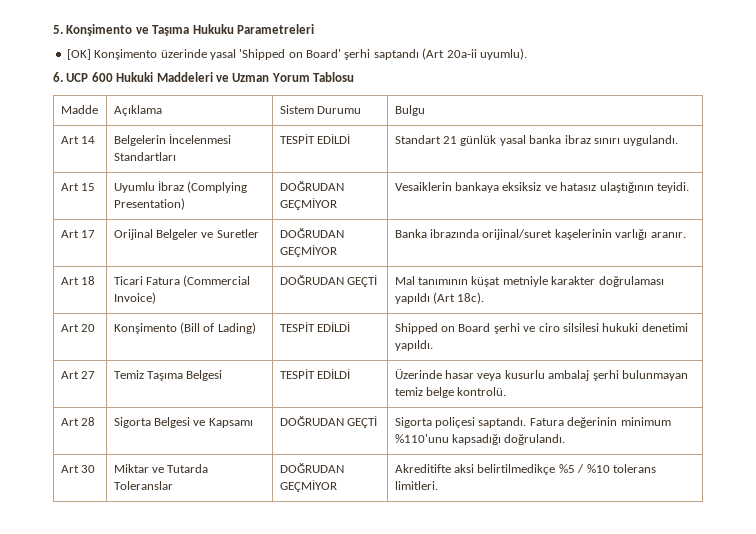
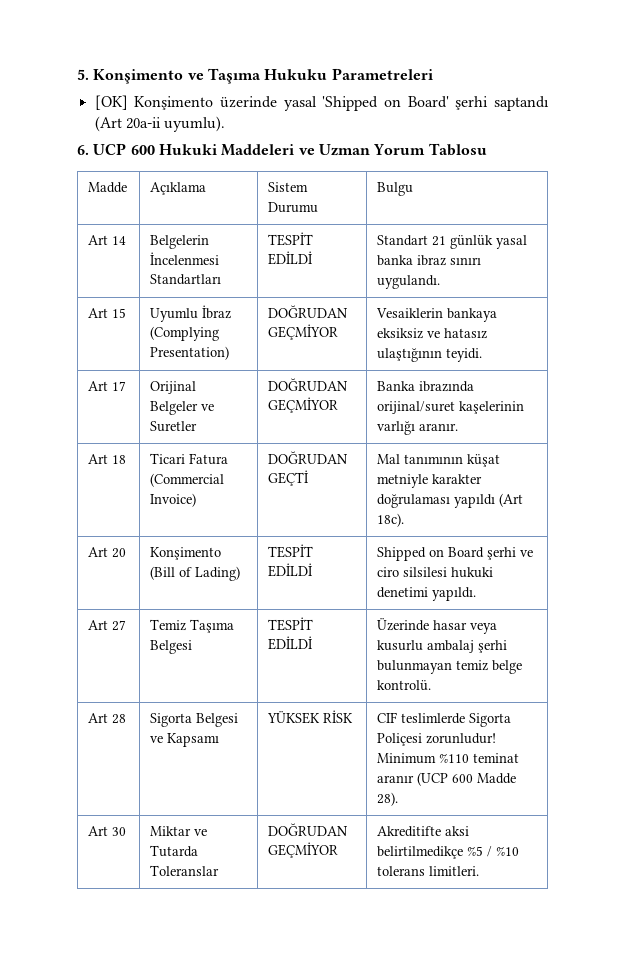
[279,416,378,428] [394,417,671,428] [394,434,566,445] DOĞRUDAN GEÇTİ | Sigorta poliçesi saptandı. Fatura değerinin minimum %110'unu kapsadığı doğrulandı. -> [267,710,354,724] [377,712,512,727] [377,733,497,746] [377,753,520,764] [377,772,517,786] [377,792,399,806] YÜKSEK RİSK | CIF teslimlerde Sigorta Poliçesi zorunludur! Minimum %110 teminat aranır (UCP 600 Madde 28).

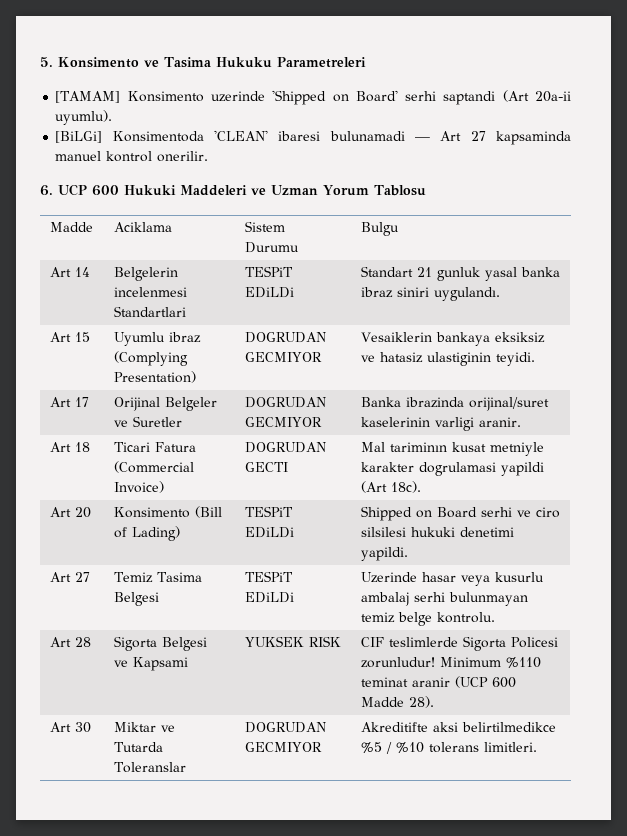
[93,68,261,84] Konşimento ve Taşıma -> [58,57,211,68] Konsimento ve Tasima
[94,95,317,111] [OK] Konşimento üzerinde yasal -> [55,91,265,103] [TAMAM] Konsimento uzerinde
[455,96,549,111] şerhi saptandı -> [405,91,496,105] serhi saptandi
(226, 124) none -> [55,130,571,145] [55,151,209,162] // [BiLGi] Konsimentoda 'CLEAN' ibaresi bulunamadi — Art 27 kapsaminda manuel kontrol onerilir.
[150,182,207,195] Açıklama -> [114,222,173,232] Aciklama
[150,252,220,265] [150,274,222,285] [268,232,314,246] [268,251,314,265] İncelenmesi Standartları | TESPİT EDİLDİ -> [114,287,188,297] [114,306,187,317] [245,266,294,277] [245,287,295,298] incelenmesi Standartlari | TESPiT EDiLDi
[450,235,494,249] günlük -> [437,267,481,281] gunluk
[450,257,482,265] sınırı -> [397,287,430,297] siniri
[202,305,232,319] İbraz -> [169,332,202,343] ibraz
[268,305,349,318] [268,324,339,340] DOĞRUDAN GEÇMİYOR -> [245,332,327,343] [245,352,323,362] DOGRUDAN GECMIYOR
[444,328,488,339] [377,348,443,362] hatasız ulaştığının -> [380,352,492,366] hatasiz ulastiginin
[268,378,349,391] [268,397,339,413] DOĞRUDAN GEÇMİYOR -> [245,397,327,408] [245,417,323,427] DOGRUDAN GECMIYOR
[419,381,475,392] [377,401,525,414] [377,421,459,435] ibrazında orijinal/suret kaşelerinin varlığı aranır. -> [406,397,550,411] [361,417,522,431] ibrazinda orijinal/suret kaselerinin varligi aranir.
[268,451,349,464] [268,470,310,486] DOĞRUDAN GEÇTİ -> [245,442,327,453] [245,462,289,472] DOGRUDAN GECTI
[404,454,501,467] [377,474,483,488] [377,494,496,508] tanımının küşat metniyle karakter doğrulaması yapıldı -> [390,442,545,456] [361,462,545,476] tariminın kusat metniyle karakter dogrulamasi yapildi
[150,547,222,560] Konşimento -> [114,507,191,518] Konsimento
[268,544,314,558] [268,563,314,577] TESPİT EDİLDİ -> [245,506,294,517] [245,527,295,538] TESPiT EDiLDi
[487,547,517,560] şerhi -> [481,507,513,517] serhi
[432,587,477,601] yapıldı. -> [361,547,409,561] yapildi.
[190,619,235,633] Taşıma -> [157,572,203,582] Tasima
[268,617,314,631] [268,636,314,650] [377,618,430,631] TESPİT EDİLDİ | Üzerinde -> [245,571,294,582] [245,592,295,603] [361,572,418,583] TESPiT EDiLDi | Uzerinde
[478,640,508,653] şerhi -> [414,592,446,602] serhi
[377,680,432,691] kontrolü. -> [437,612,496,623] kontrolu.
[167,733,220,747] [267,710,354,724] Kapsamı | YÜKSEK RİSK -> [133,657,189,671] [245,636,342,647] Kapsami | YUKSEK RISK
[377,733,423,746] Poliçesi -> [511,637,559,648] Policesi
[377,775,415,783] aranır -> [412,677,451,687] aranir
[268,823,349,836] [268,842,339,858] DOĞRUDAN GEÇMİYOR -> [245,722,327,733] [245,742,323,752] DOGRUDAN GECMIYOR
[377,846,464,859] belirtilmedikçe -> [462,722,557,732] belirtilmedikce

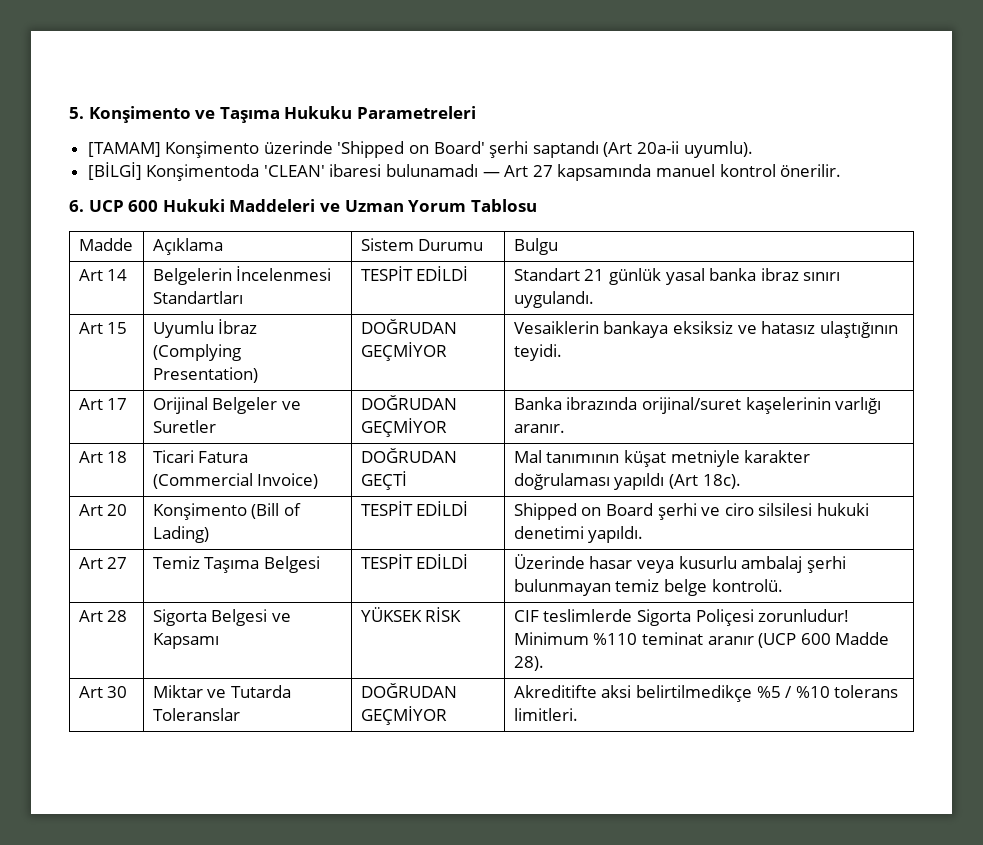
[58,57,211,68] Konsimento ve Tasima -> [88,106,280,123] Konşimento ve Taşıma
[127,91,265,102] Konsimento uzerinde -> [165,141,333,158] Konşimento üzerinde
[405,91,496,105] serhi saptandi -> [489,141,599,158] şerhi saptandı
[55,131,204,143] [BiLGi] Konsimentoda -> [87,162,260,181] [BİLGİ] Konşimentoda
[329,131,405,141] bulunamadi -> [386,164,479,177] bulunamadı
[495,131,571,145] kapsaminda -> [557,164,652,181] kapsamında
[157,151,209,162] onerilir. -> [780,164,842,177] önerilir.
[114,222,173,232] Aciklama -> [152,238,223,255] Açıklama
[114,287,188,297] [114,306,187,317] [245,266,294,277] [245,287,295,298] incelenmesi Standartlari | TESPiT EDiLDi -> [236,266,332,281] [152,291,243,304] [360,266,469,281] İncelenmesi Standartları | TESPİT EDİLDİ
[437,267,481,281] gunluk -> [609,268,662,285] günlük
[397,287,430,297] siniri -> [803,272,841,281] sınırı
[169,332,202,343] ibraz -> [218,319,258,334] İbraz
[245,332,327,343] [245,352,323,362] DOGRUDAN GECMIYOR -> [360,319,457,334] [360,342,447,361] DOĞRUDAN GEÇMİYOR
[380,352,492,366] hatasiz ulastiginin -> [761,321,898,338] hatasız ulaştığının
[245,397,327,408] [245,417,323,427] DOGRUDAN GECMIYOR -> [360,395,457,410] [360,418,447,437] DOĞRUDAN GEÇMİYOR
[406,397,550,411] [361,417,522,431] ibrazinda orijinal/suret kaselerinin varligi aranir. -> [566,397,882,414] [513,424,565,433] ibrazında orijinal/suret kaşelerinin varlığı aranır.
[245,442,327,453] [245,462,289,472] DOGRUDAN GECTI -> [360,448,457,463] [360,471,407,490] DOĞRUDAN GEÇTİ
[390,442,545,456] [361,462,545,476] tariminın kusat metniyle karakter dogrulamasi yapildi -> [546,450,811,467] [513,473,665,490] tanımının küşat metniyle karakter doğrulaması yapıldı
[114,507,191,518] Konsimento -> [152,503,247,520] Konşimento
[245,506,294,517] [245,527,295,538] TESPiT EDiLDi -> [360,501,469,516] TESPİT EDİLDİ
[481,507,513,517] serhi -> [657,503,697,520] şerhi
[361,547,409,561] yapildi. -> [588,526,644,543] yapıldı.
[157,572,203,582] Tasima -> [204,557,260,573] Taşıma
[245,571,294,582] [245,592,295,603] [361,572,418,583] TESPiT EDiLDi | Uzerinde -> [360,554,469,569] [513,554,585,569] TESPİT EDİLDİ | Üzerinde
[414,592,446,602] serhi -> [806,556,846,573] şerhi
[437,612,496,623] kontrolu. -> [711,579,783,592] kontrolü.
[133,657,189,671] [245,636,342,647] Kapsami | YUKSEK RISK -> [152,633,219,649] [360,607,462,622] Kapsamı | YÜKSEK RİSK
[511,637,559,648] Policesi -> [695,609,754,626] Poliçesi
[412,677,451,687] aranir -> [707,636,754,645] aranır
[245,722,327,733] [245,742,323,752] DOGRUDAN GECMIYOR -> [360,683,457,698] [360,706,447,725] DOĞRUDAN GEÇMİYOR
[462,722,557,732] belirtilmedikce -> [636,685,753,702] belirtilmedikçe

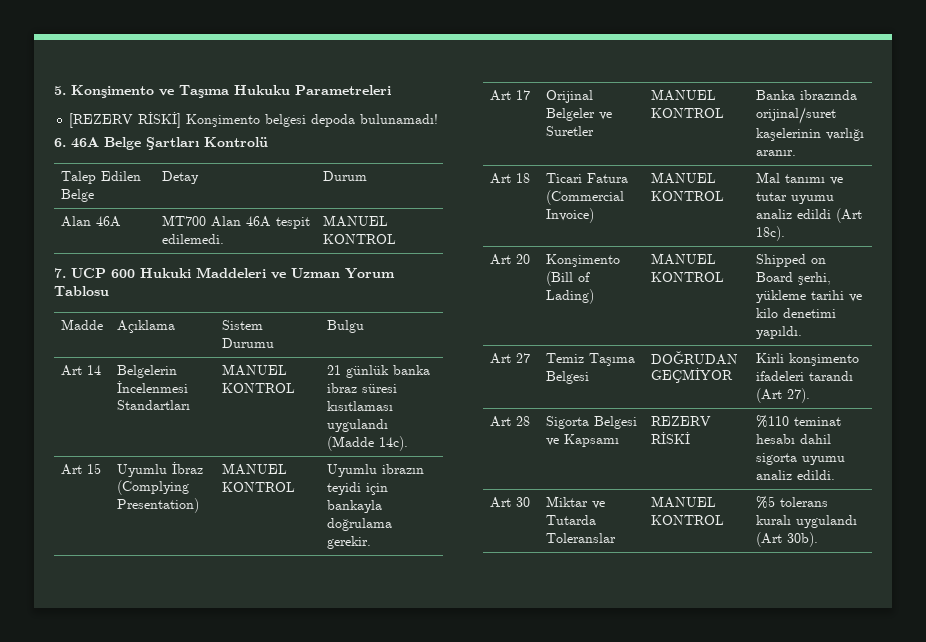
[87,141,753,158] [87,162,842,181] [69,200,84,212] [TAMAM] Konşimento üzerinde 'Shipped on Board' şerhi saptandı (Art 20a-ii uyumlu). // [BİLGİ] Konşimentoda 'CLEAN' ibaresi bulunamadı — Art 27 kapsamında manuel kontrol önerilir. // 6. -> [69,112,439,128] [54,137,268,150] [60,171,141,184] [60,189,94,202] [161,171,199,184] [322,171,367,181] [60,216,121,227] [161,215,310,229] [161,234,224,244] [322,215,388,227] [322,234,396,244] [54,268,66,278] [REZERV RİSKİ] Konşimento belgesi depoda bulunamadı! // 6. 46A Belge Şartları Kontrolü // Talep Edilen Belge | Detay | Durum // Alan 46A | MT700 Alan 46A tespit edilemedi. | MANUEL KONTROL // 7.
[360,266,469,281] [513,268,580,281] TESPİT EDİLDİ | Standart -> [221,364,287,376] [221,383,295,393] MANUEL KONTROL |
[665,268,705,285] yasal -> (389, 371) none
[803,272,841,281] [513,291,594,308] sınırı uygulandı. -> [361,384,397,393] [326,401,393,411] [326,419,388,432] [326,436,408,451] süresi kısıtlaması uygulandı (Madde 14c).
[360,319,457,334] [360,342,447,361] [513,321,898,338] [513,344,562,361] DOĞRUDAN GEÇMİYOR | Vesaiklerin bankaya eksiksiz ve hatasız ulaştığının teyidi. -> [221,463,287,475] [221,482,295,492] [326,464,424,477] [326,482,388,495] [326,500,382,513] [326,518,392,531] [326,536,371,549] MANUEL KONTROL | Uyumlu ibrazın teyidi için bankayla doğrulama gerekir.
[360,395,457,410] [360,418,447,437] DOĞRUDAN GEÇMİYOR -> [650,89,716,101] [650,108,724,118] MANUEL KONTROL
[360,448,457,463] [360,471,407,490] DOĞRUDAN GEÇTİ -> [650,172,716,184] [650,191,724,201] MANUEL KONTROL
[546,450,811,467] [513,473,665,490] tanımının küşat metniyle karakter doğrulaması yapıldı -> [784,174,843,185] [755,192,834,204] [755,209,831,219] tanımı ve tutar uyumu analiz edildi
[360,501,469,516] TESPİT EDİLDİ -> [650,253,716,265] [650,272,724,282] MANUEL KONTROL
[657,503,870,520] şerhi ve ciro silsilesi hukuki -> [797,272,831,285] [755,290,862,303] [755,308,778,318] şerhi, yükleme tarihi ve kilo
[360,554,469,569] [513,554,846,573] [513,579,783,596] TESPİT EDİLDİ | Üzerinde hasar veya kusurlu ambalaj şerhi bulunmayan temiz belge kontrolü. -> [650,351,738,365] [650,368,733,383] [755,353,859,366] [755,371,853,381] [755,388,810,403] DOĞRUDAN GEÇMİYOR | Kirli konşimento ifadeleri tarandı (Art 27).
[360,607,462,622] [513,609,850,626] [513,632,890,648] [513,656,544,671] YÜKSEK RİSK | CIF teslimlerde Sigorta Poliçesi zorunludur! Minimum %110 teminat aranır (UCP 600 Madde 28). -> [650,416,711,426] [650,432,690,444] [755,415,841,428] [755,434,831,444] [755,453,845,465] [755,470,835,480] REZERV RİSKİ | %110 teminat hesabı dahil sigorta uyumu analiz edildi.
[360,683,457,698] [360,706,447,725] [513,685,899,702] [513,708,578,721] DOĞRUDAN GEÇMİYOR | Akreditifte aksi belirtilmedikçe %5 / %10 tolerans limitleri. -> [650,496,716,508] [650,515,724,525] [755,496,828,509] [755,515,857,528] [755,532,818,547] MANUEL KONTROL | %5 tolerans kuralı uygulandı (Art 30b).

